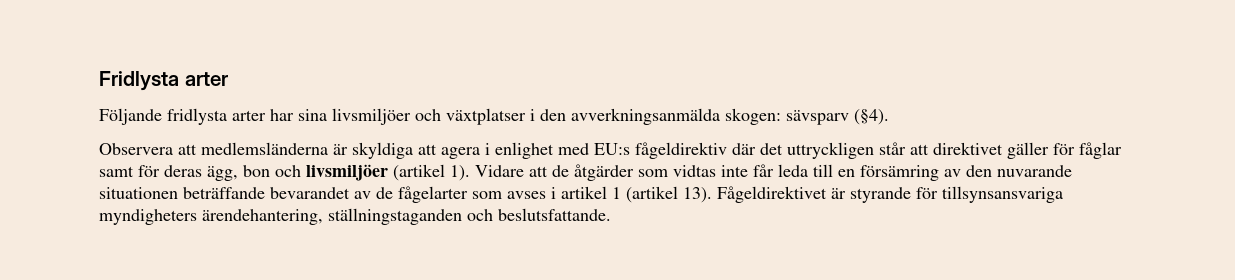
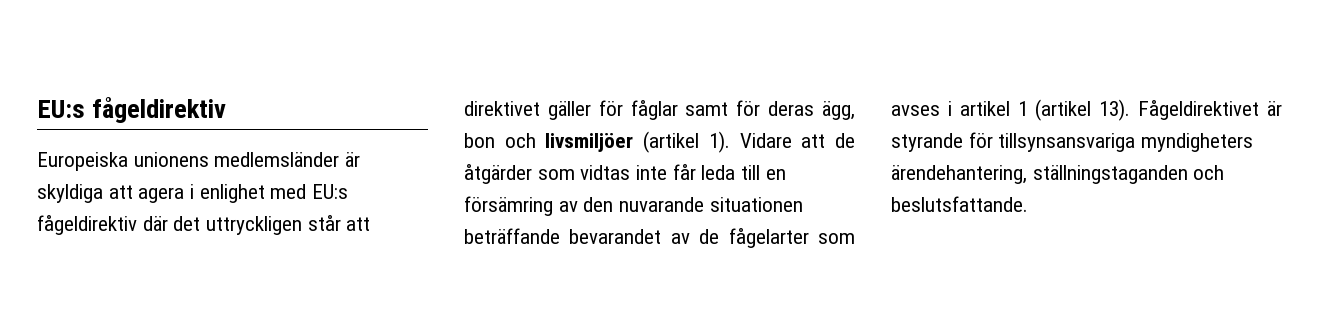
[99,71,228,91] [99,108,889,125] [99,142,328,155] Fridlysta arter // Följande fridlysta arter har sina livsmiljöer och växtplatser i den avverkningsanmälda skogen: sävsparv (§4). // Observera att medlemsländerna -> [37,97,227,123] [37,152,340,171] EU:s fågeldirektiv // Europeiska unionens medlemsländer

